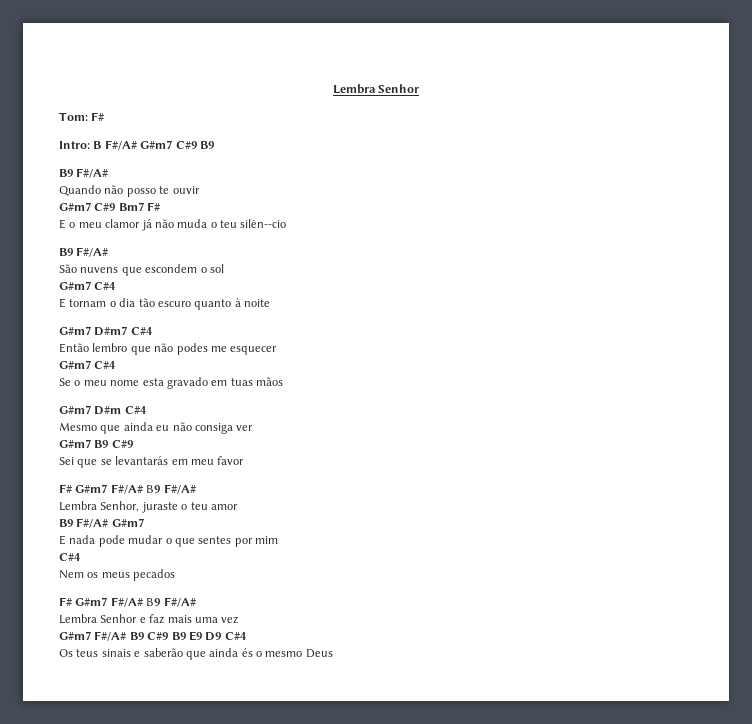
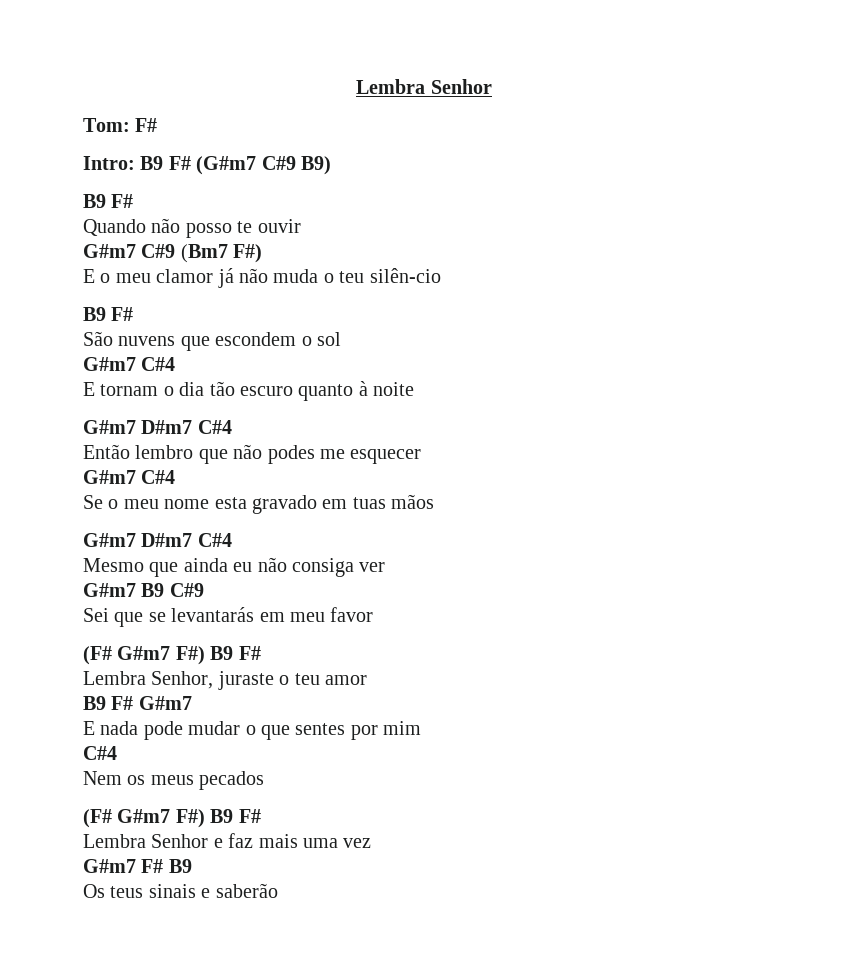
[93,140,214,150] [59,168,110,178] B F#/A# G#m7 C#9 B9 // B9 F#/A# -> [140,156,331,175] [83,194,134,208] B9 F# (G#m7 C#9 B9) // B9 F#
[118,202,162,211] Bm7 F# -> [180,244,263,263] (Bm7 F#)
[240,219,287,228] [59,247,110,257] silên--cio // B9 F#/A# -> [369,268,441,283] [83,307,134,321] silên-cio // B9 F#
[94,406,122,415] D#m -> [141,533,193,547] D#m7
[59,484,197,494] F# G#m7 F#/A# B9 F#/A# -> [83,646,261,665] (F# G#m7 F#) B9 F#
[76,518,110,528] F#/A# -> [111,696,134,710] F#
[59,597,197,607] F# G#m7 F#/A# B9 F#/A# -> [83,809,261,828] (F# G#m7 F#) B9 F#
[94,631,247,641] F#/A# B9 C#9 B9 E9 D9 C#4 -> [141,859,192,873] F# B9
[185,648,333,660] que ainda és o mesmo Deus -> (278, 890) none

